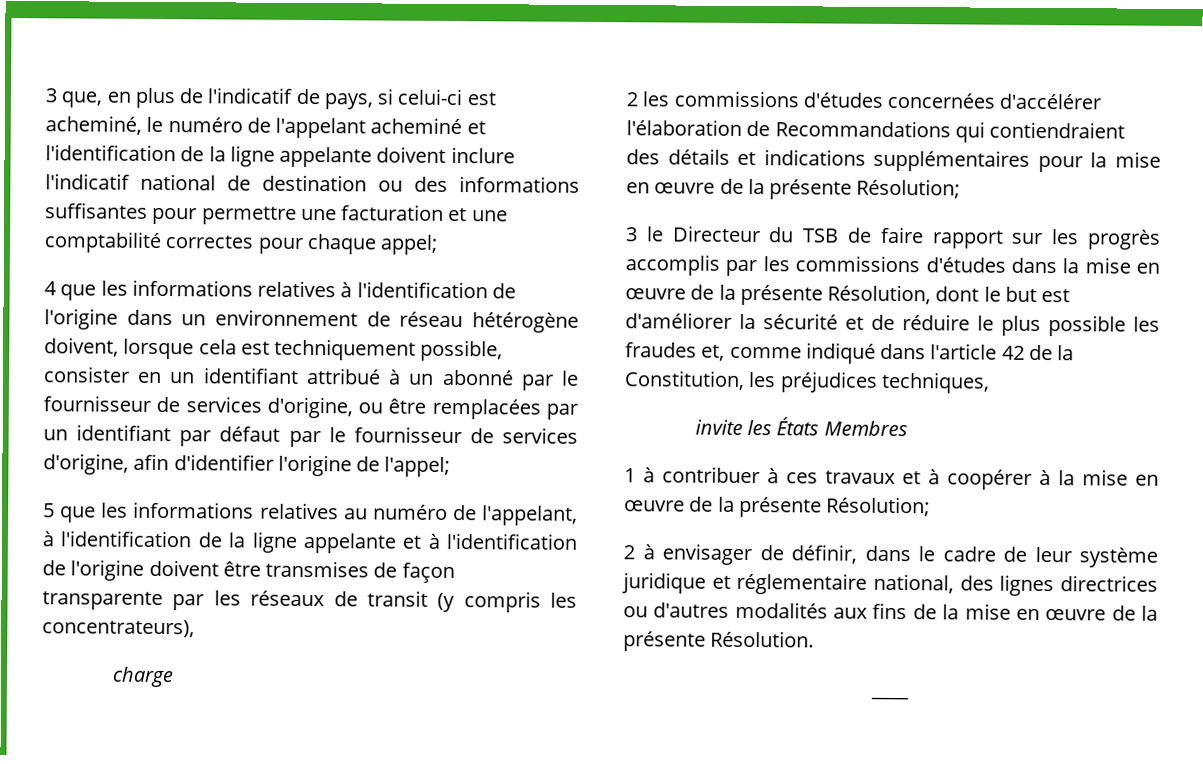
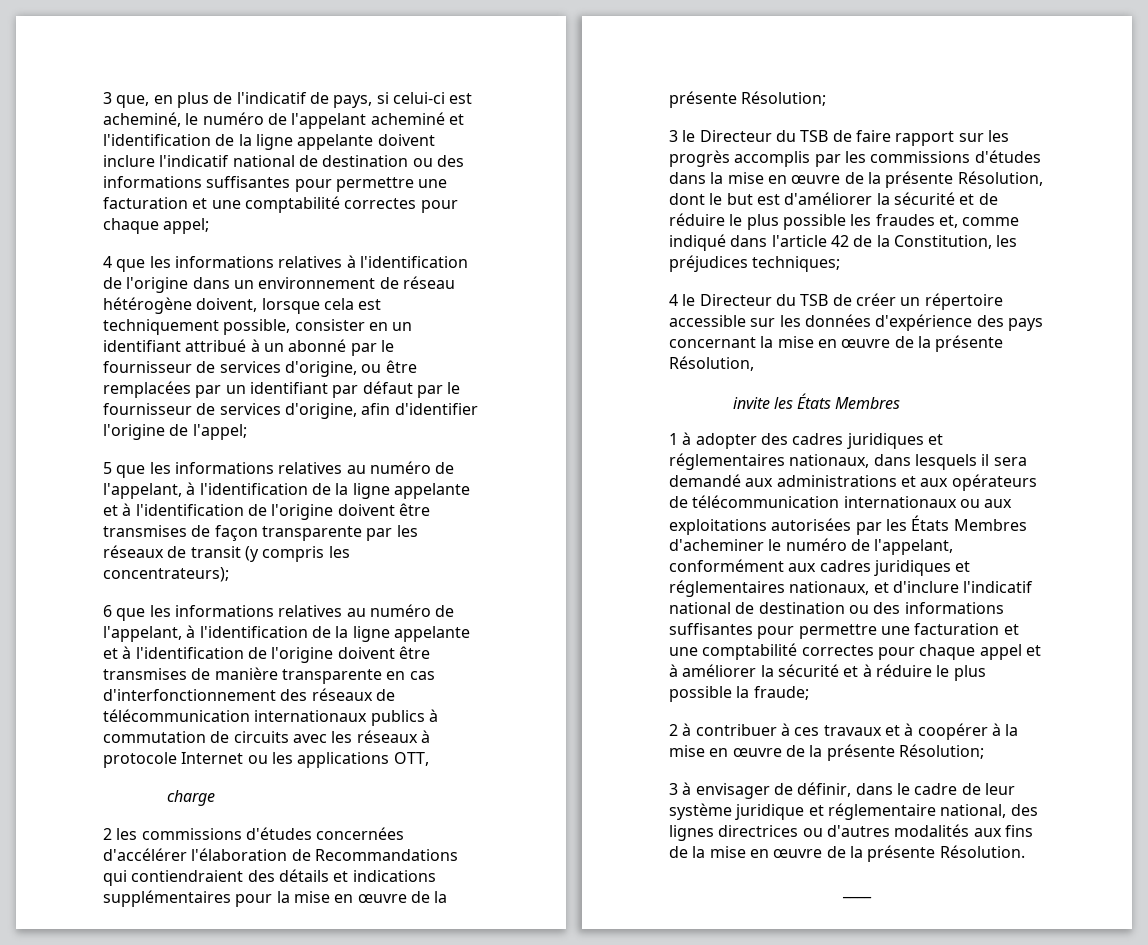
[42,619,195,638] concentrateurs), -> [103,567,229,582] [103,604,455,621] [103,625,470,642] [103,646,430,663] [103,667,435,684] [103,688,395,701] [103,709,438,726] [103,730,430,743] [103,752,429,768] concentrateurs); // 6 que les informations relatives au numéro de l'appelant, à l'identification de la ligne appelante et à l'identification de l'origine doivent être transmises de manière transparente en cas d'interfonctionnement des réseaux de télécommunication internationaux publics à commutation de circuits avec les réseaux à protocole Internet ou les applications OTT,
[880,371,990,394] techniques, -> [752,256,841,272] [669,293,1003,310] [669,314,1043,331] [669,335,1004,352] [669,356,754,371] techniques; // 4 le Directeur du TSB de créer un répertoire accessible sur les données d'expérience des pays concernant la mise en œuvre de la présente Résolution,
(655, 475) none -> [695,433,943,449] [669,453,1027,470] [669,474,1037,491] [669,495,1013,508] [669,515,1027,535] [669,538,954,555] [669,559,971,576] [669,580,1034,597] [669,602,1004,614] [669,623,1019,639] [669,643,1041,660] [669,664,986,681] [669,686,809,702] [669,723,692,736] adopter des cadres juridiques et réglementaires nationaux, dans lesquels il sera demandé aux administrations et aux opérateurs de télécommunication internationaux ou aux exploitations autorisées par les États Membres d'acheminer le numéro de l'appelant, conformément aux cadres juridiques et réglementaires nationaux, et d'inclure l'indicatif national de destination ou des informations suffisantes pour permettre une facturation et une comptabilité correctes pour chaque appel et à améliorer la sécurité et à réduire le plus possible la fraude; // 2 à
[623,545,635,560] 2 -> [669,783,678,795] 3

